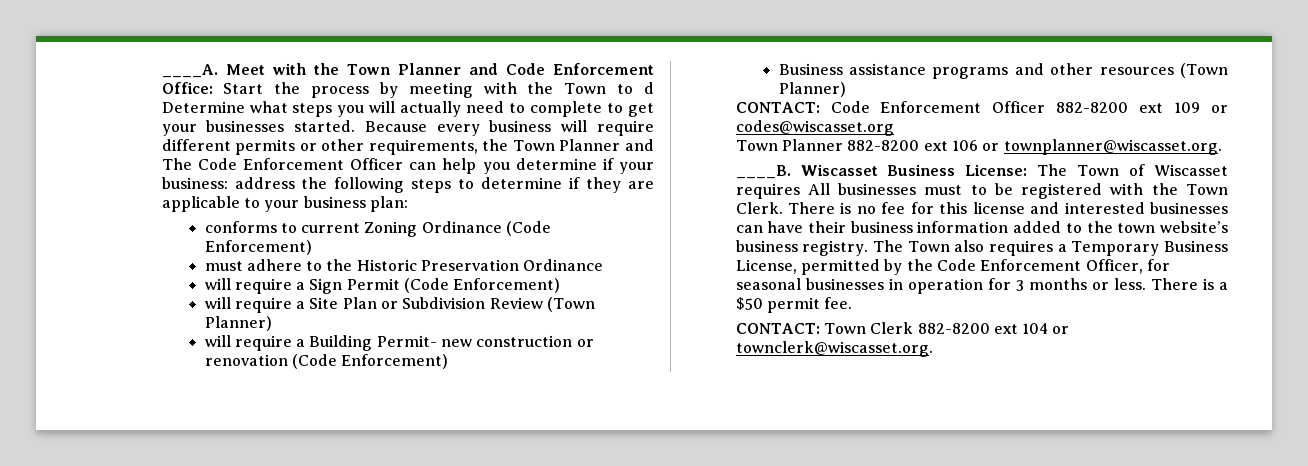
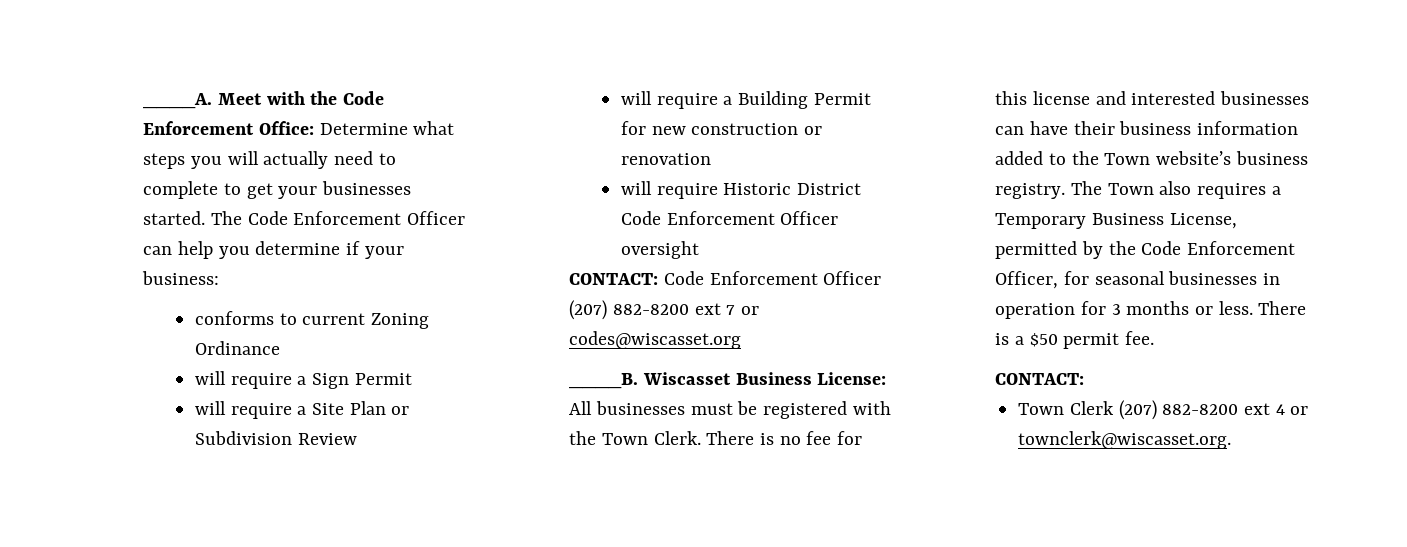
[346,63,654,75] [161,82,655,98] Town Planner and Code Enforcement Office: Start the process by meeting with the Town to d -> [342,91,384,105] [143,121,314,135] Code Enforcement Office:
[364,120,654,136] [161,139,654,155] Because every business will require different permits or other requirements, the Town Planner and -> (206, 218) none
[234,177,654,193] [161,196,408,212] address the following steps to determine if they are applicable to your business plan: -> (220, 278) none
[506,221,552,236] [204,240,312,255] [204,259,604,271] (Code Enforcement) // must adhere to the Historic Preservation Ordinance -> (280, 348) none
[404,278,561,293] (Code Enforcement) -> (412, 379) none
[547,297,596,312] [204,316,272,331] (Town Planner) -> (357, 439) none
[376,335,437,347] Permit- -> [813,93,871,105] [620,121,646,135] Permit for
[291,354,449,369] [778,63,1229,79] [778,82,846,97] (Code Enforcement) // Business assistance programs and other resources (Town Planner) -> [620,181,861,199] [620,211,839,225] [620,241,699,259] // will require Historic District Code Enforcement Officer oversight
[1056,102,1201,113] 882-8200 ext 109 -> [569,300,736,320] (207) 882-8200 ext 7
[735,139,1222,155] // Town Planner 882-8200 ext 106 or townplanner@wiscasset.org. -> (742, 340) none
[1037,164,1228,176] [735,183,800,199] The Town of Wiscasset requires -> (887, 378) none
[970,185,987,195] to -> (733, 409) none
[1117,223,1156,233] town -> [1104,153,1151,165] Town
(820, 328) none -> (1085, 379) //
[917,323,1049,334] 882-8200 ext 104 -> [1118,400,1285,420] (207) 882-8200 ext 4

